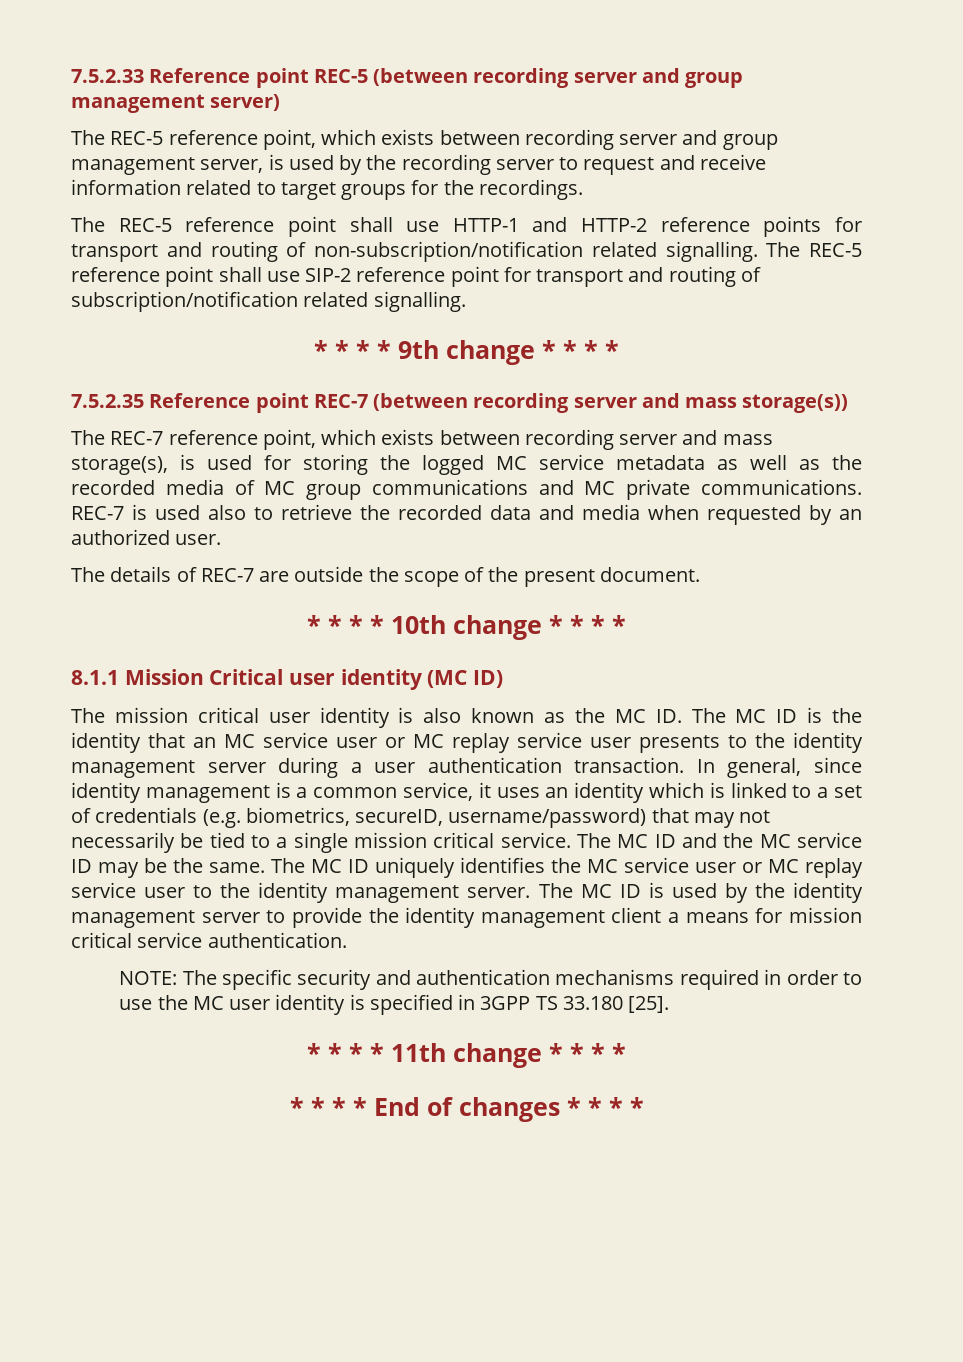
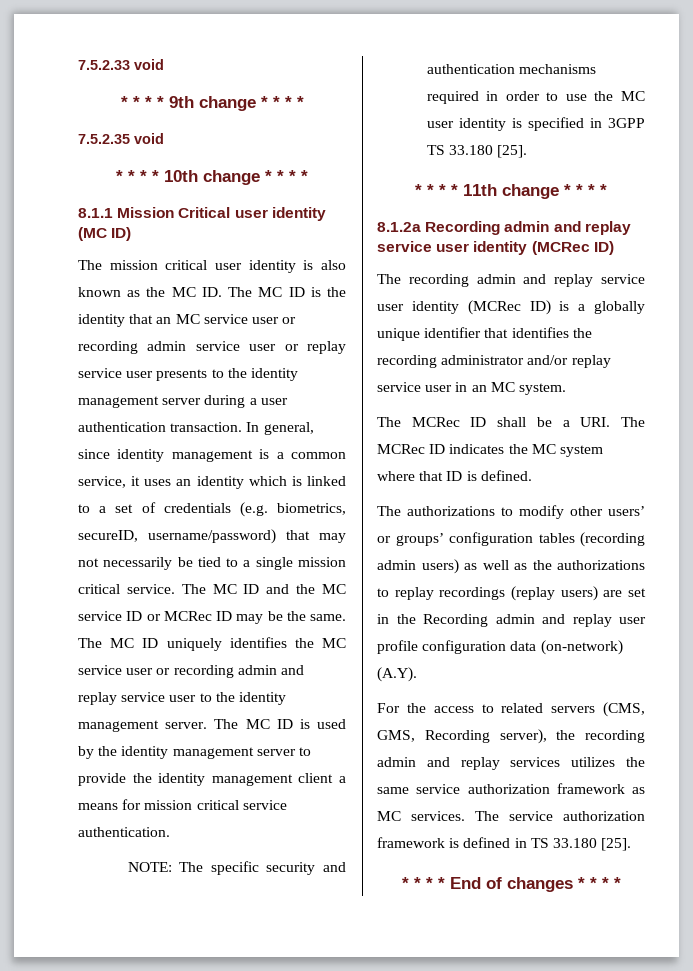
[149,68,744,88] [71,94,281,113] [71,129,778,150] [71,154,766,175] [71,179,583,200] [71,216,862,237] [71,241,862,262] [71,266,761,287] [71,291,466,312] Reference point REC-5 (between recording server and group management server) // The REC-5 reference point, which exists between recording server and group management server, is used by the recording server to request and receive information related to target groups for the recordings. // The REC-5 reference point shall use HTTP-1 and HTTP-2 reference points for transport and routing of non-subscription/notification related signalling. The REC-5 reference point shall use SIP-2 reference point for transport and routing of subscription/notification related signalling. -> [134,59,164,70] void
[149,393,849,413] [71,429,773,450] [71,454,862,475] [71,479,863,500] [71,504,862,525] [71,529,222,545] [71,566,700,587] Reference point REC-7 (between recording server and mass storage(s)) // The REC-7 reference point, which exists between recording server and mass storage(s), is used for storing the logged MC service metadata as well as the recorded media of MC group communications and MC private communications. REC-7 is used also to retrieve the recorded data and media when requested by an authorized user. // The details of REC-7 are outside the scope of the present document. -> [134,133,164,144] void
[413,734,444,748] MC -> [78,341,299,354] recording admin service user or
(92, 866) none -> [146,611,232,621] or MCRec ID
[768,859,799,873] MC -> [173,665,304,678] recording admin and
(626, 1052) none -> [377,221,631,235] [377,241,614,255] [377,274,645,287] [377,300,645,315] [377,327,592,341] [377,355,611,368] [377,382,566,395] [377,417,645,427] [377,444,603,457] [377,470,532,481] [377,505,645,519] [377,532,645,547] [377,559,645,574] [377,586,646,601] [377,614,646,627] [377,640,623,655] [377,667,417,682] [377,702,645,717] [377,729,645,744] [377,757,645,770] [377,783,645,794] [377,811,645,821] [377,837,632,851] // 8.1.2a Recording admin and replay service user identity (MCRec ID) // The recording admin and replay service user identity (MCRec ID) is a globally unique identifier that identifies the recording administrator and/or replay service user in an MC system. // The MCRec ID shall be a URI. The MCRec ID indicates the MC system where that ID is defined. // The authorizations to modify other users’ or groups’ configuration tables (recording admin users) as well as the authorizations to replay recordings (replay users) are set in the Recording admin and replay user profile configuration data (on-network) (A.Y). // For the access to related servers (CMS, GMS, Recording server), the recording admin and replay services utilizes the same service authorization framework as MC services. The service authorization framework is defined in TS 33.180 [25].

